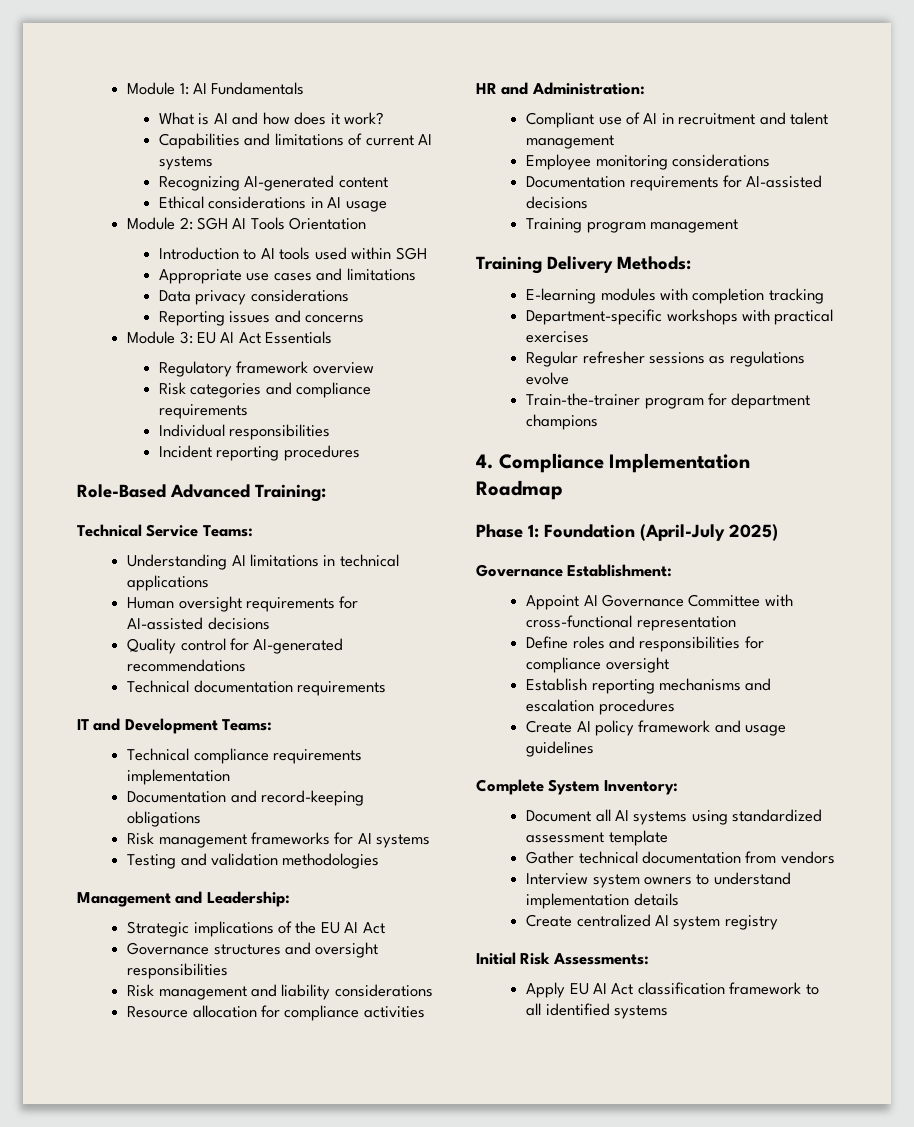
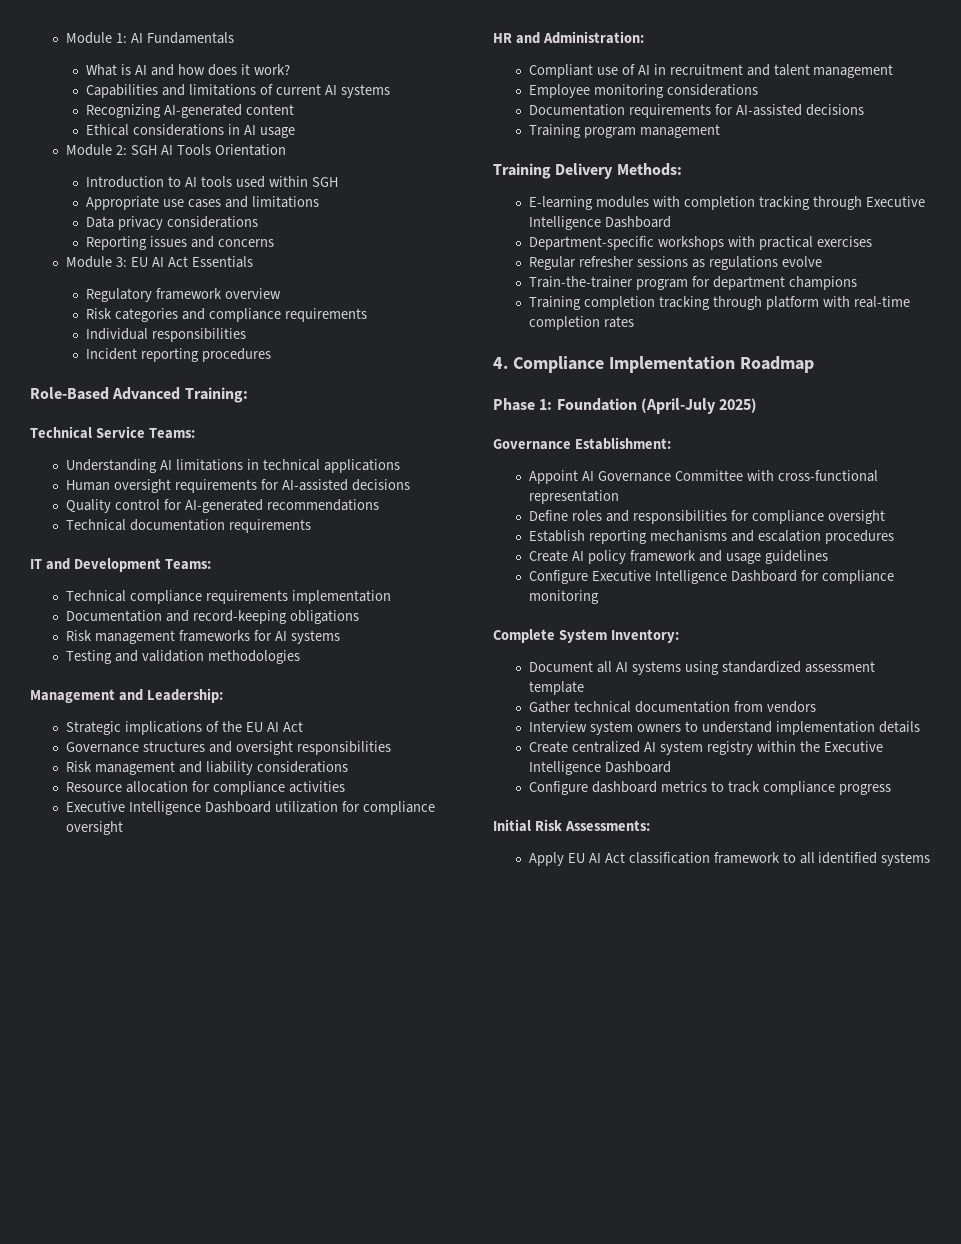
(425, 1012) none -> [66,801,435,815] [66,821,124,835] // Executive Intelligence Dashboard utilization for compliance oversight
(824, 296) none -> [812,196,925,210] [529,216,672,230] through Executive Intelligence Dashboard
(599, 422) none -> [529,296,910,310] [529,316,635,330] // Training completion tracking through platform with real-time completion rates
(595, 749) none -> [529,570,894,584] [529,590,600,604] // Configure Executive Intelligence Dashboard for compliance monitoring
(778, 922) none -> [756,741,883,752] [529,761,672,775] [529,781,891,795] within the Executive Intelligence Dashboard // Configure dashboard metrics to track compliance progress

